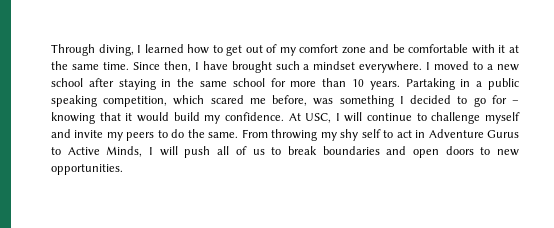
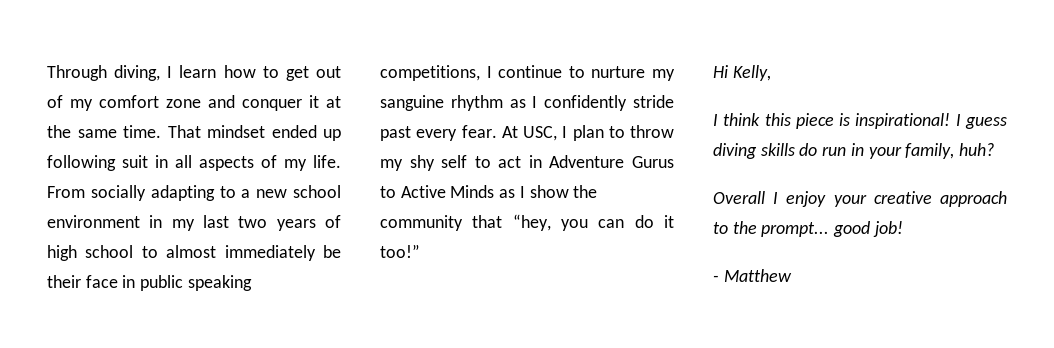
[144,44,184,53] learned -> [179,65,217,78] learn
[392,44,495,54] be comfortable with -> [242,99,302,111] conquer
[132,61,519,73] [51,78,520,90] [51,95,519,107] [51,112,521,124] [51,129,318,141] Since then, I have brought such a mindset everywhere. I moved to a new school after staying in the same school for more than 10 years. Partaking in a public speaking competition, which scared me before, was something I decided to go for – knowing that it would build my confidence. At USC, I will continue to challenge myself and invite my peers to do the same. From throwing -> [167,125,341,141] [47,155,341,171] [47,185,341,201] [47,215,341,231] [47,245,341,261] [47,275,252,291] [380,65,675,81] [380,95,674,111] [380,125,674,141] That mindset ended up following suit in all aspects of my life. From socially adapting to a new school environment in my last two years of high school to almost immediately be their face in public speaking competitions, I continue to nurture my sanguine rhythm as I confidently stride past every fear. At USC, I plan to throw
[106,146,519,158] [51,164,123,175] Minds, I will push all of us to break boundaries and open doors to new opportunities. -> [450,185,598,198] [380,214,674,231] [380,244,420,258] [713,65,771,81] [713,113,1007,129] [713,143,995,159] [713,191,1007,207] [713,221,903,237] [713,269,792,282] Minds as I show the community that “hey, you can do it too!” // Hi Kelly, // I think this piece is inspirational! I guess diving skills do run in your family, huh? // Overall I enjoy your creative approach to the prompt... good job! // - Matthew

